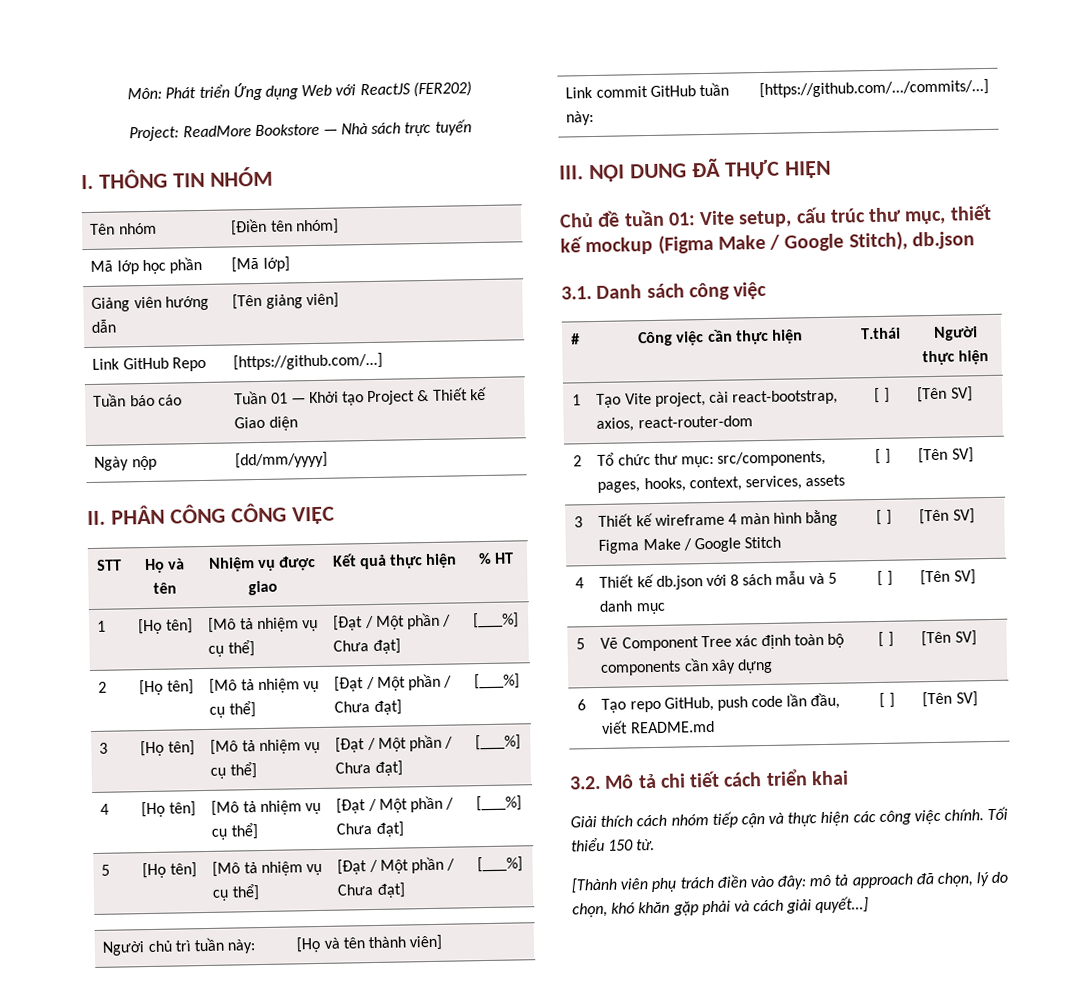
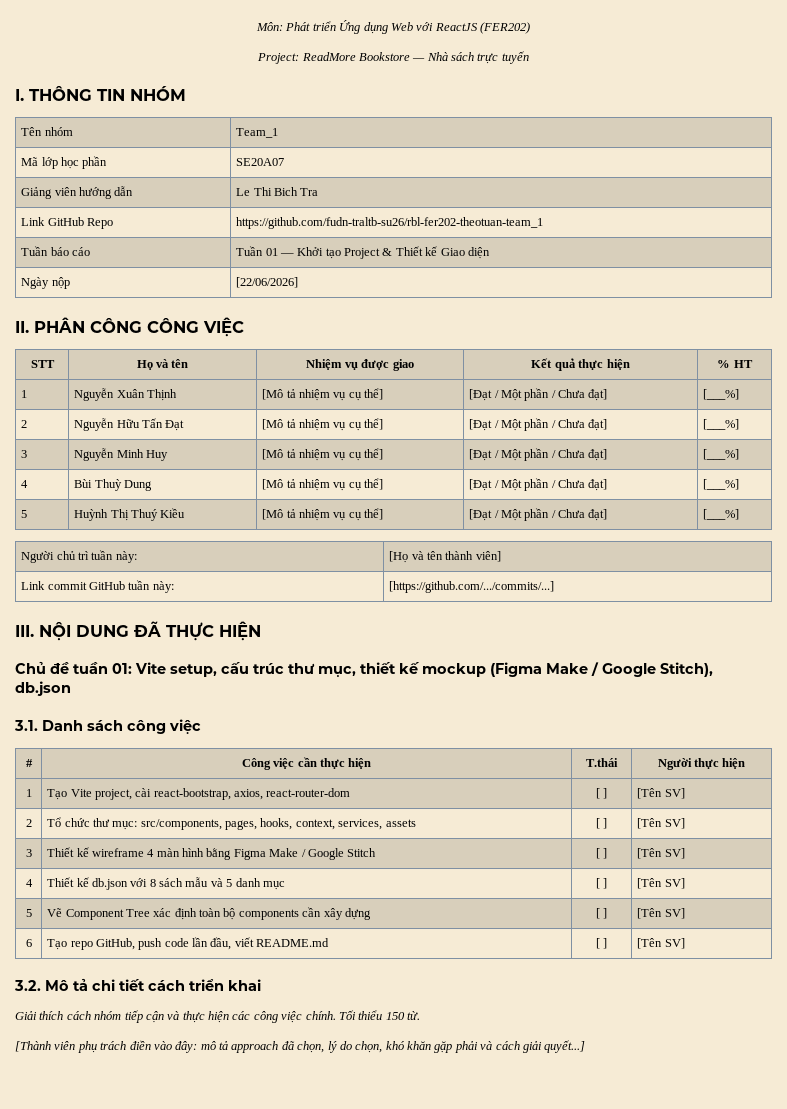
[230,218,339,236] [Điền tên nhóm] -> [236,128,279,138] Team_1
[231,256,290,273] [Mã lớp] -> [236,158,285,166] SE20A07
[232,292,339,310] [Tên giảng viên] -> [236,187,319,196] Le Thi Bich Tra
[233,352,384,371] [https://github.com/...] -> [236,217,544,229] https://github.com/fudn-traltb-su26/rbl-fer202-theotuan-team_1
[235,451,329,469] [dd/mm/yyyy] -> [236,277,299,288] [22/06/2026]
[138,618,193,635] [Họ tên] -> [74,388,177,401] Nguyễn Xuân Thịnh
[139,679,194,696] [Họ tên] -> [74,418,185,431] Nguyễn Hữu Tấn Đạt
[140,740,195,757] [Họ tên] -> [74,448,168,461] Nguyễn Minh Huy
[141,801,196,818] [Họ tên] -> [74,479,152,491] Bùi Thuỳ Dung
[142,862,197,879] [Họ tên] -> [74,508,186,521] Huỳnh Thị Thuý Kiều

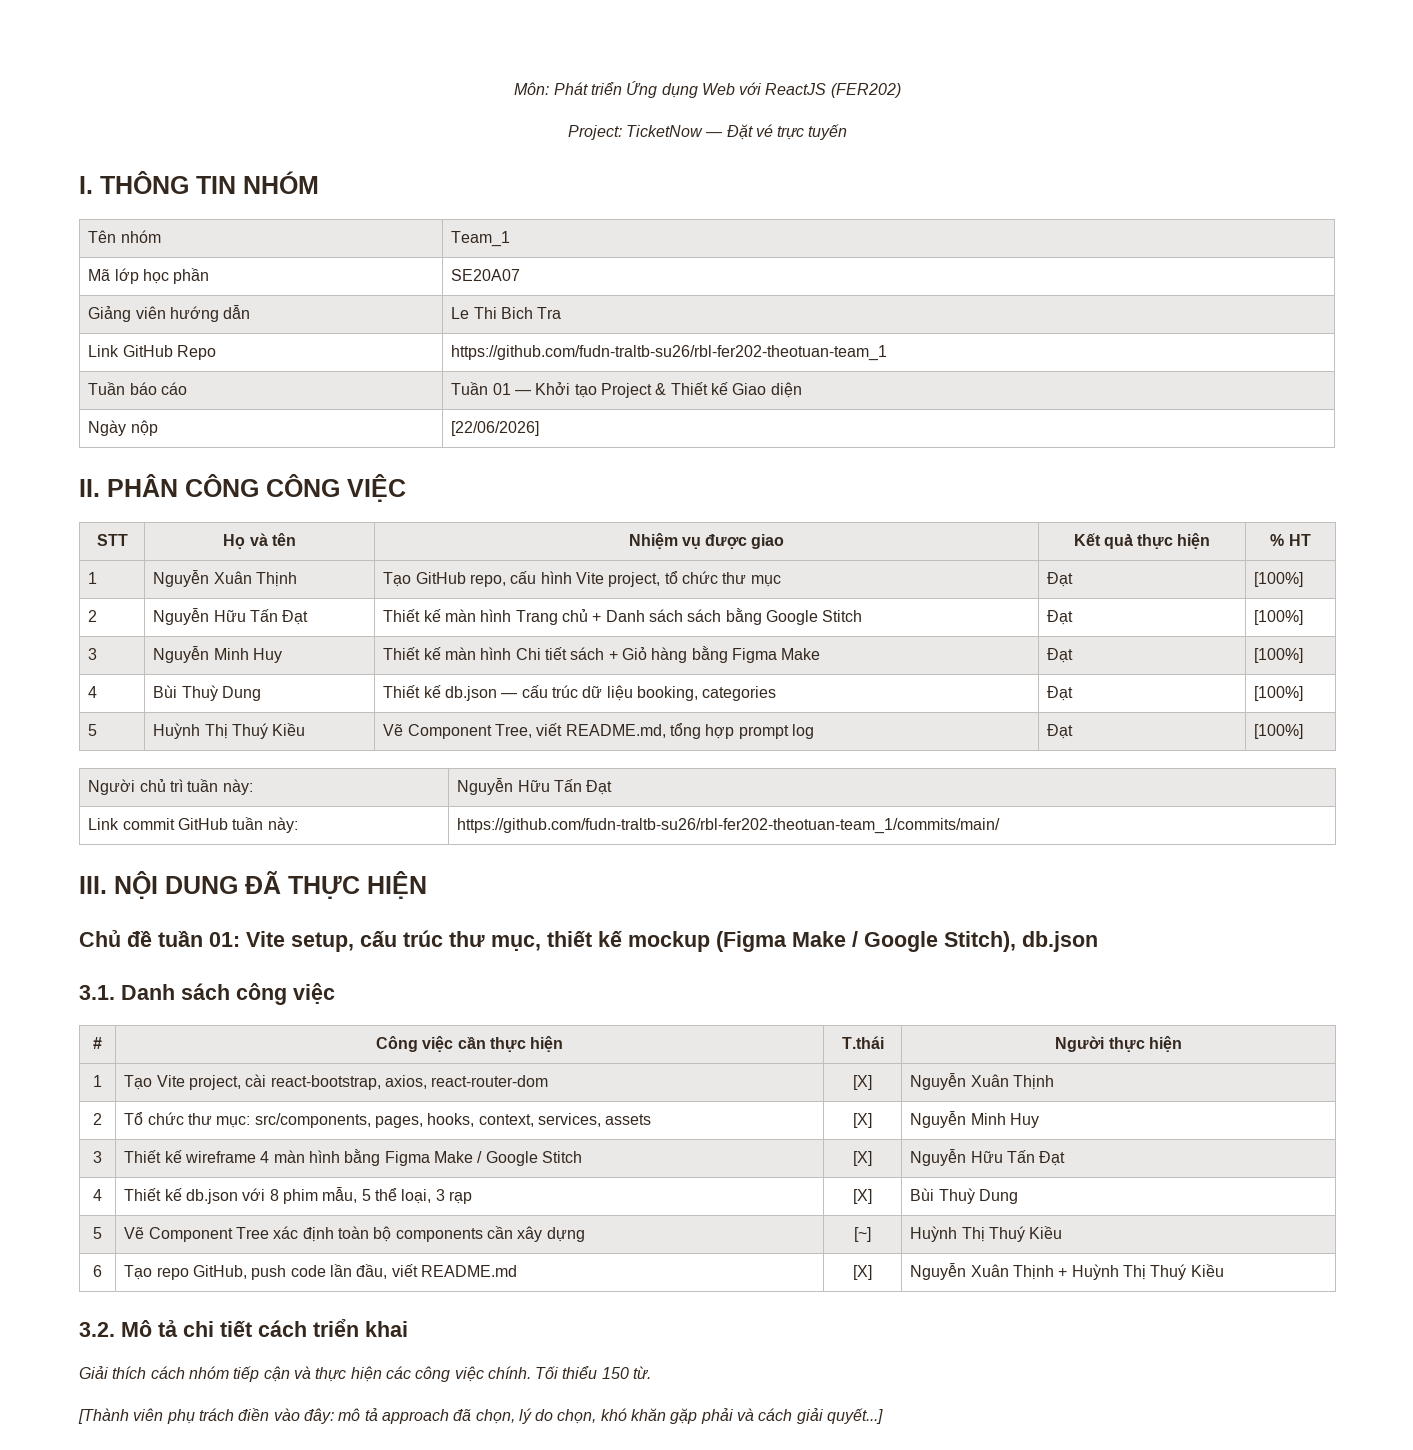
[301,52,475,61] ReadMore Bookstore — Nhà sách -> [625,124,773,140] TicketNow — Đặt vé
[262,388,384,401] [469,388,608,401] [703,389,740,400] [Mô tả nhiệm vụ cụ thể] | [Đạt / Một phần / Chưa đạt] | [___%] -> [383,571,781,587] [1047,572,1074,587] [1254,572,1304,587] Tạo GitHub repo, cấu hình Vite project, tổ chức thư mục | Đạt | [100%]
[262,418,384,431] [469,418,608,431] [703,419,740,430] [21,450,28,458] [74,448,168,461] [262,448,384,461] [469,448,608,461] [703,449,740,460] [21,480,29,488] [74,479,152,491] [262,478,384,491] [469,478,608,491] [703,479,740,490] [Mô tả nhiệm vụ cụ thể] | [Đạt / Một phần / Chưa đạt] | [___%] // 3 | Nguyễn Minh Huy | [Mô tả nhiệm vụ cụ thể] | [Đạt / Một phần / Chưa đạt] | [___%] // 4 | Bùi Thuỳ Dung | [Mô tả nhiệm vụ cụ thể] | [Đạt / Một phần / Chưa đạt] | [___%] -> [383,608,863,625] [1047,610,1074,625] [1254,610,1304,625] [88,648,98,660] [153,646,283,663] [383,646,821,663] [1047,648,1074,663] [1254,648,1304,663] [88,686,98,698] [153,685,262,701] [383,685,777,701] [1047,686,1074,701] [1254,686,1304,701] Thiết kế màn hình Trang chủ + Danh sách sách bằng Google Stitch | Đạt | [100%] // 3 | Nguyễn Minh Huy | Thiết kế màn hình Chi tiết sách + Giỏ hàng bằng Figma Make | Đạt | [100%] // 4 | Bùi Thuỳ Dung | Thiết kế db.json — cấu trúc dữ liệu booking, categories | Đạt | [100%]
[262,508,384,521] [469,508,608,521] [703,509,740,520] [Mô tả nhiệm vụ cụ thể] | [Đạt / Một phần / Chưa đạt] | [___%] -> [383,723,815,739] [1047,724,1074,739] [1254,724,1304,739] Vẽ Component Tree, viết README.md, tổng hợp prompt log | Đạt | [100%]
[389,551,501,563] [Họ và tên thành viên] -> [457,778,613,795] Nguyễn Hữu Tấn Đạt
[389,581,555,593] [https://github.com/.../commits/...] -> [457,818,1001,834] https://github.com/fudn-traltb-su26/rbl-fer202-theotuan-team_1/commits/main/
[595,788,608,799] [637,788,685,799] [ ] | [Tên SV] -> [853,1075,872,1090] [910,1073,1055,1090] [X] | Nguyễn Xuân Thịnh
[595,818,608,829] [637,818,685,829] [ ] | [Tên SV] -> [853,1113,872,1128] [910,1111,1040,1128] [X] | Nguyễn Minh Huy
[595,848,608,859] [637,848,685,859] [ ] | [Tên SV] -> [853,1151,872,1166] [910,1149,1066,1166] [X] | Nguyễn Hữu Tấn Đạt
[159,877,285,890] [595,878,608,889] [637,878,685,889] sách mẫu và 5 danh mục | [ ] | [Tên SV] -> [283,1187,472,1204] [853,1189,872,1204] [910,1188,1019,1204] phim mẫu, 5 thể loại, 3 rạp | [X] | Bùi Thuỳ Dung
[595,908,608,919] [637,908,685,919] [ ] | [Tên SV] -> [854,1227,871,1242] [910,1226,1063,1242] [~] | Huỳnh Thị Thuý Kiều
[595,938,608,949] [637,938,685,949] [ ] | [Tên SV] -> [853,1265,872,1280] [910,1263,1224,1280] [X] | Nguyễn Xuân Thịnh + Huỳnh Thị Thuý Kiều

